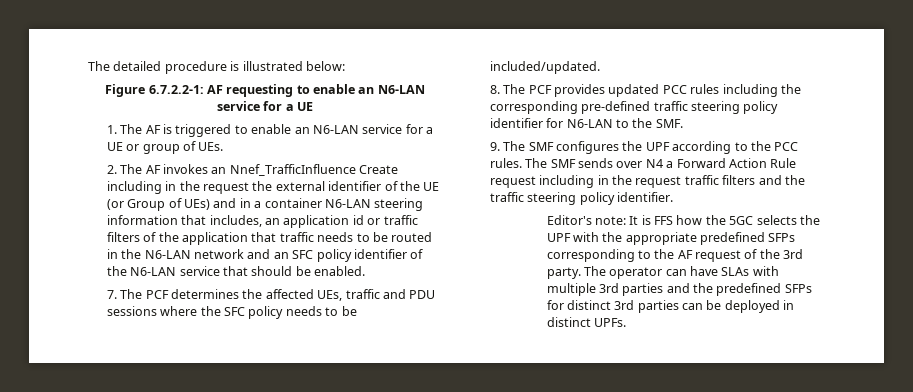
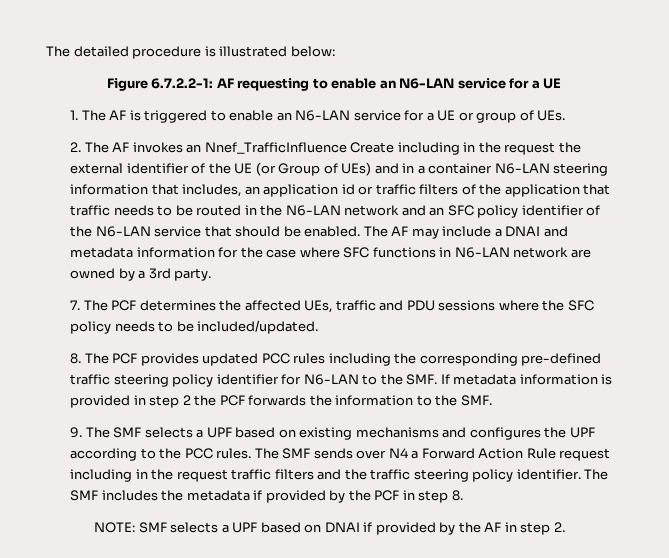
(366, 271) none -> [363,226,568,239] [70,247,591,258] [70,268,212,281] The AF may include a DNAI and metadata information for the case where SFC functions in N6-LAN network are owned by a 3rd party.
[489,141,554,151] // 9. The SMF -> [440,374,613,385] [70,395,492,408] [70,427,467,440] If metadata information is provided in step 2 the PCF forwards the information to the SMF. // 9. The SMF selects a UPF based on existing mechanisms and
[546,215,820,225] [546,232,796,245] [546,249,804,262] [546,266,779,279] [546,283,812,296] [546,300,795,313] [546,317,626,327] // Editor's note: It is FFS how the 5GC selects the UPF with the appropriate predefined SFPs corresponding to the AF request of the 3rd party. The operator can have SLAs with multiple 3rd parties and the predefined SFPs for distinct 3rd parties can be deployed in distinct UPFs. -> [584,469,609,480] [70,490,463,503] [94,522,565,535] The SMF includes the metadata if provided by the PCF in step 8. // NOTE: SMF selects a UPF based on DNAI if provided by the AF in step 2.

